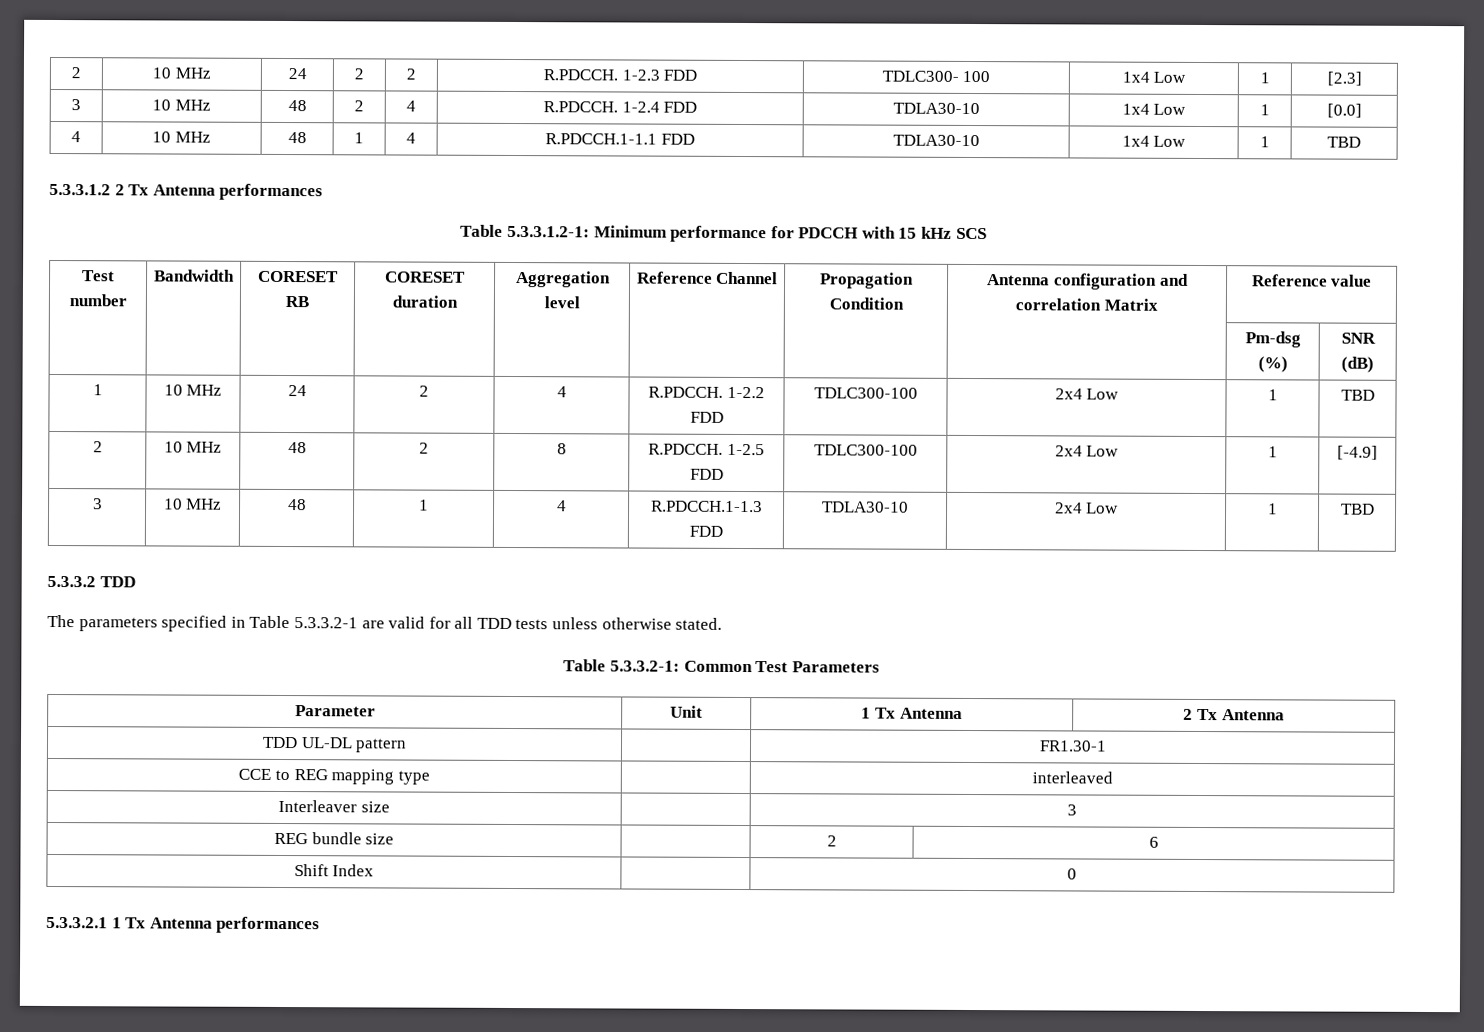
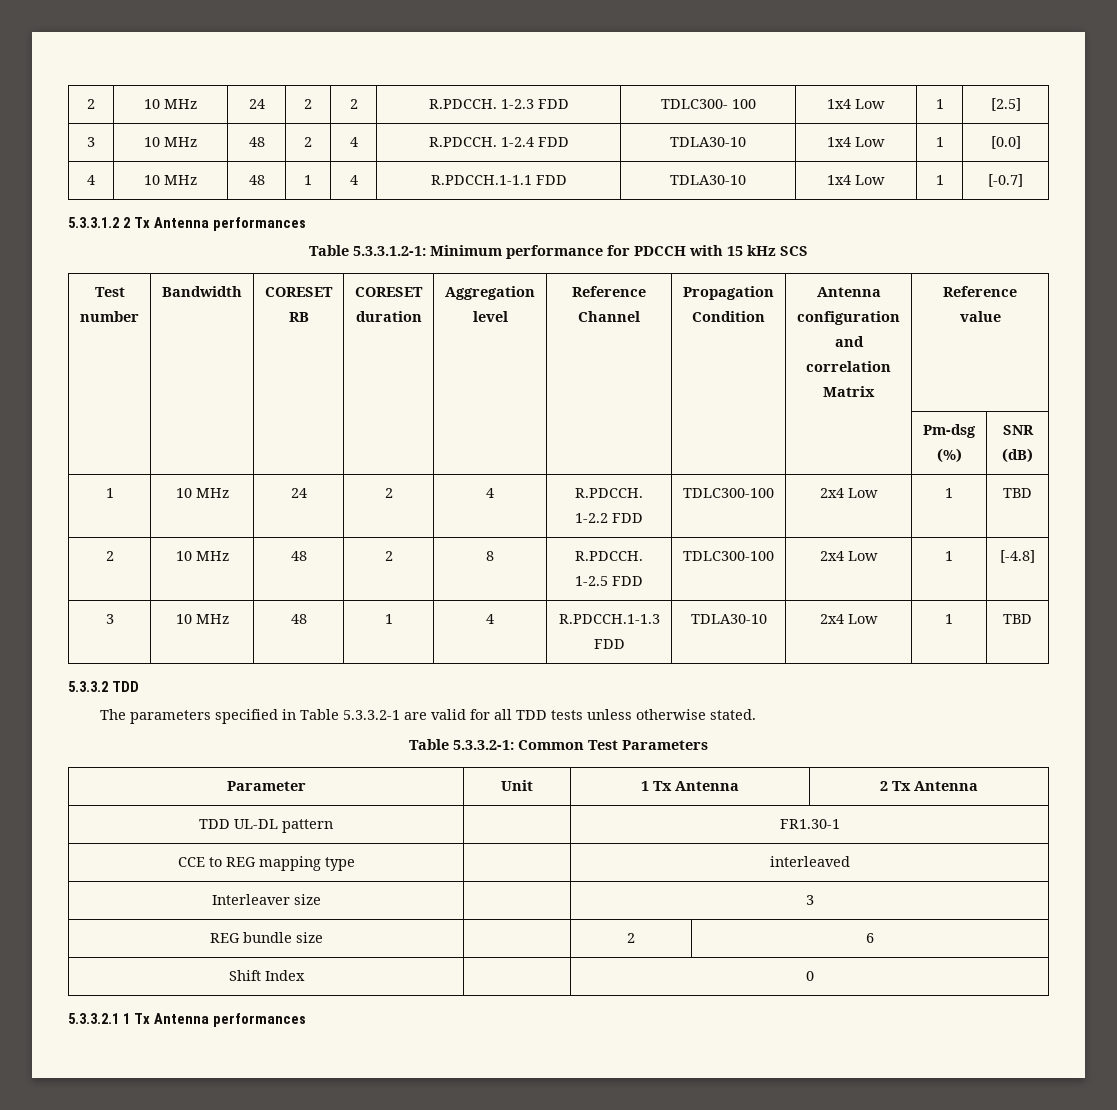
[1326,71,1362,86] [2.3] -> [990,98,1021,111] [2.5]
[1327,136,1361,148] TBD -> [988,174,1023,187] [-0.7]
[1337,445,1378,460] [-4.9] -> [1000,550,1035,563] [-4.8]

